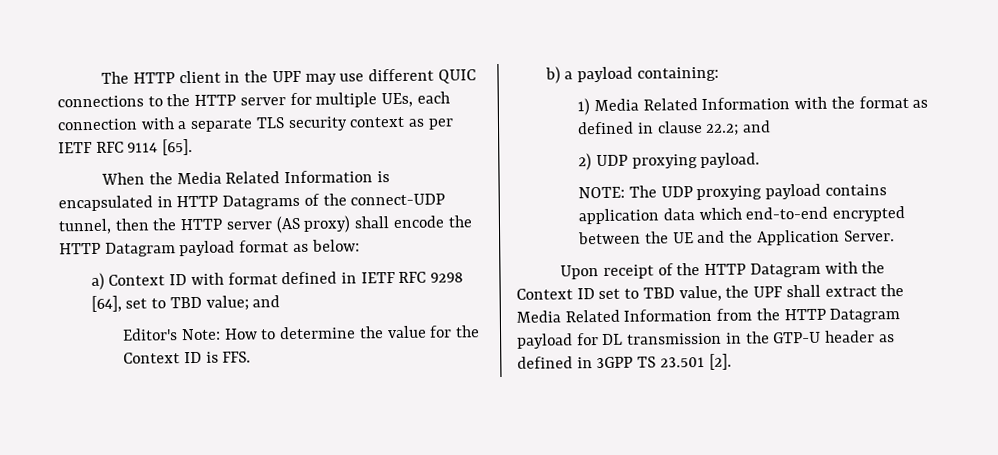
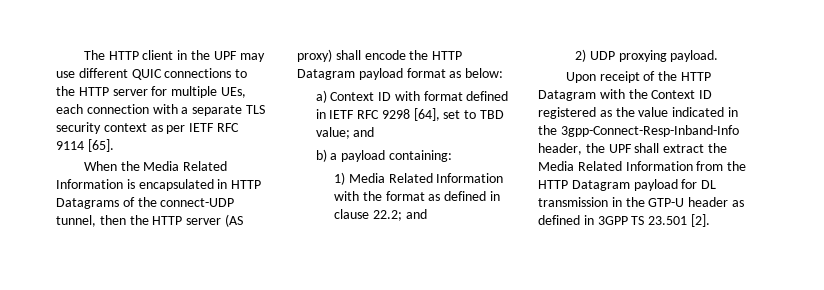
[122,325,481,341] [123,351,252,364] // Editor's Note: How to determine the value for the Context ID is FFS. -> (375, 132) none
[578,183,887,201] [578,206,906,225] [578,229,895,246] // NOTE: The UDP proxying payload contains application data which end-to-end encrypted between the UE and the Application Server. -> (719, 56) none
[598,285,722,302] set to TBD value, -> [538,107,738,119] [538,125,739,137] [538,143,582,155] registered as the value indicated in the 3gpp-Connect-Resp-Inband-Info header,

